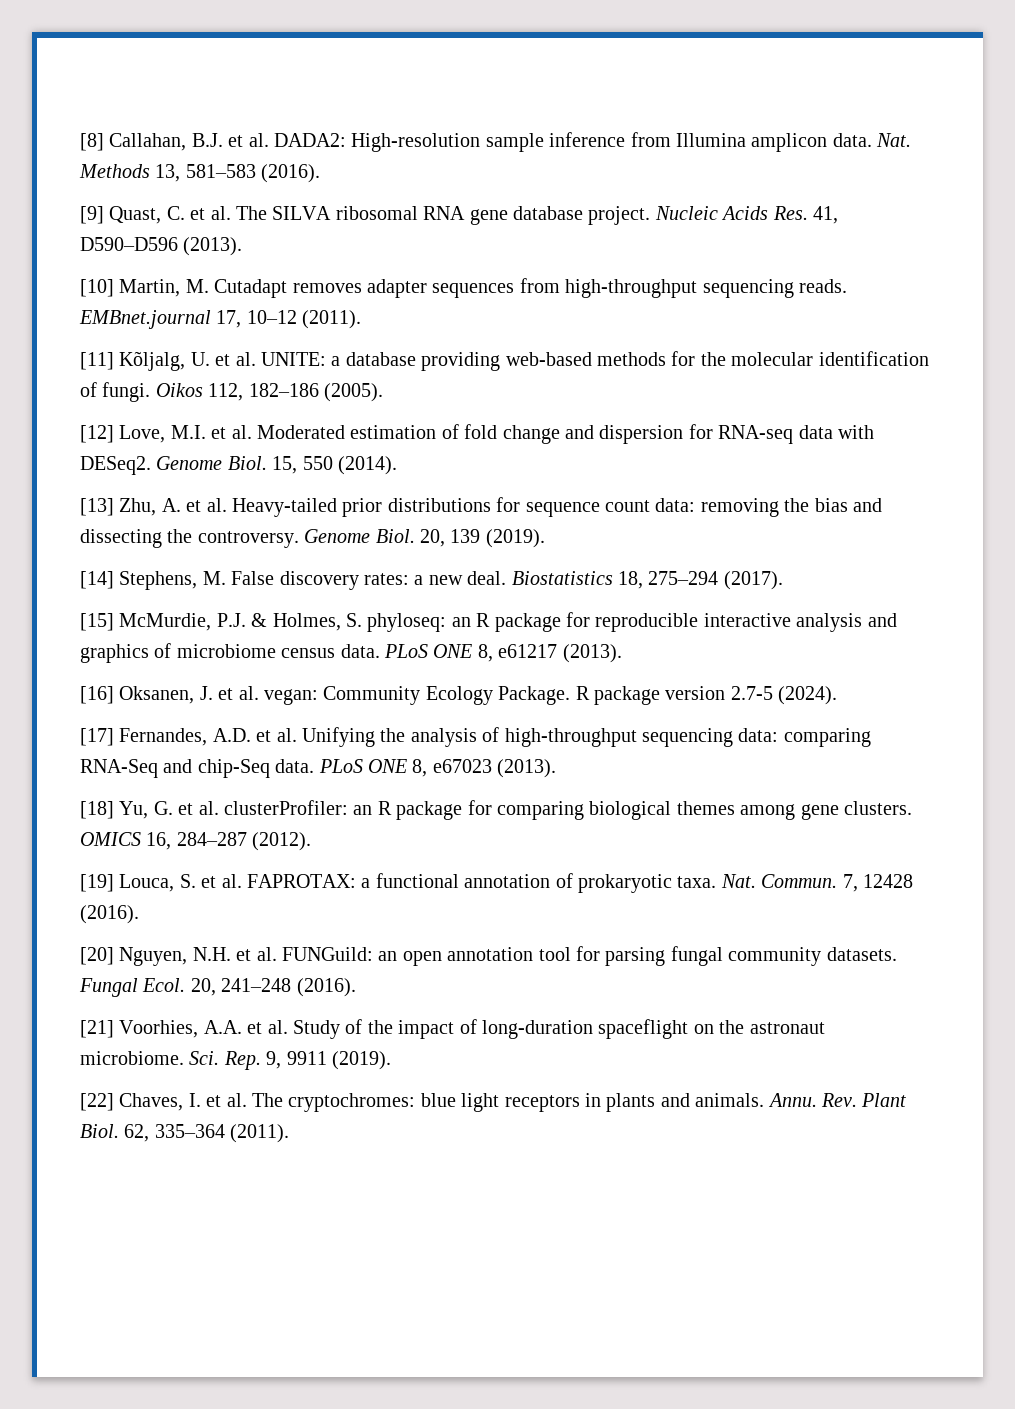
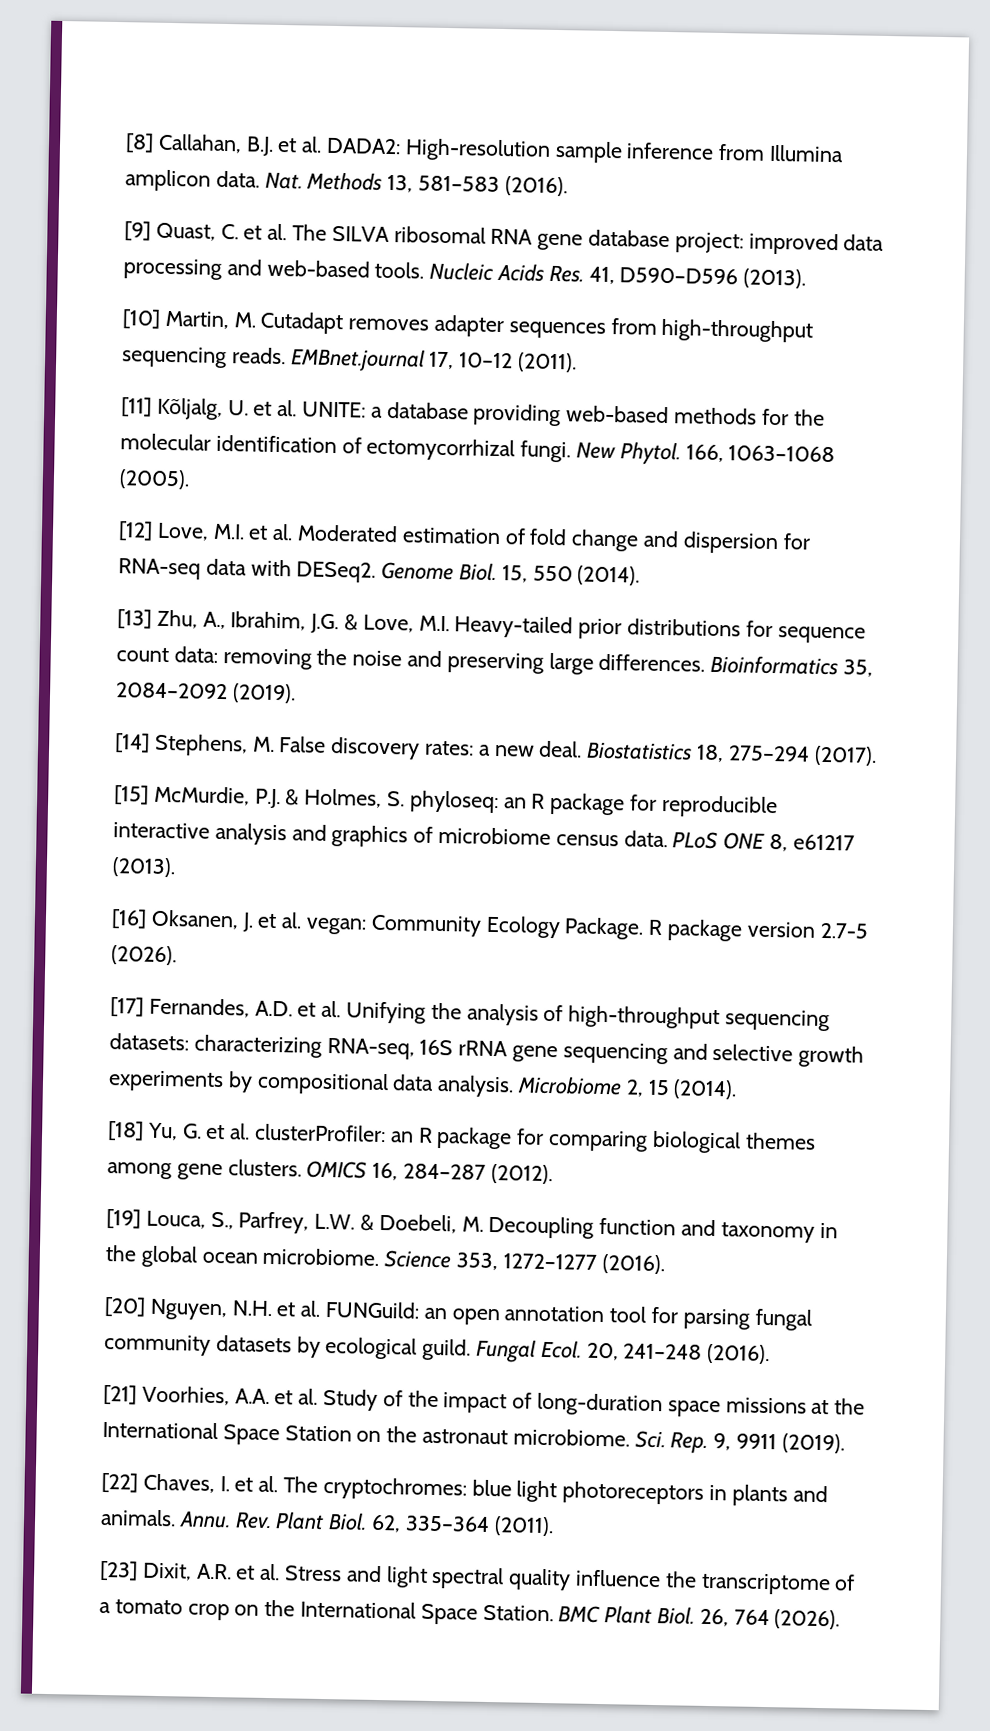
[588,206,651,225] project. -> [674,232,885,256] [123,258,425,280] project: improved data processing and web-based tools.
[102,382,319,402] fungi. Oikos 112, 182–186 -> [366,437,836,466] ectomycorrhizal fungi. New Phytol. 166, 1063–1068
[161,498,227,512] A. et al. -> [202,611,450,634] A., Ibrahim, J.G. & Love, M.I.
[814,498,882,512] [80,529,481,548] bias and dissecting the controversy. Genome Biol. 20, 139 -> [352,650,874,677] [115,682,228,700] noise and preserving large differences. Bioinformatics 35, 2084–2092
[778,686,838,705] (2024). -> [111,945,177,966] (2026).
[738,728,871,747] [80,759,557,778] data: comparing RNA-Seq and chip-Seq data. PLoS ONE 8, e67023 (2013). -> [109,1033,865,1068] [108,1070,738,1100] datasets: characterizing RNA-seq, 16S rRNA gene sequencing and selective growth experiments by compositional data analysis. Microbiome 2, 15 (2014).
[179,873,913,893] S. et al. FAPROTAX: a functional annotation of prokaryotic taxa. Nat. Commun. 7, 12428 -> [210,1211,838,1243] [105,1245,597,1271] S., Parfrey, L.W. & Doebeli, M. Decoupling function and taxonomy in the global ocean microbiome. Science 353, 1272–1277
[826,947,897,961] datasets. -> [215,1335,472,1361] datasets by ecological guild.
[598,1019,689,1039] spaceflight -> [667,1397,866,1418] [102,1420,352,1446] space missions at the International Space Station
[504,1095,580,1112] receptors -> [562,1481,705,1505] photoreceptors
(290, 1133) none -> [99,1560,856,1596] [99,1599,841,1630] // [23] Dixit, A.R. et al. Stress and light spectral quality influence the transcriptome of a tomato crop on the International Space Station. BMC Plant Biol. 26, 764 (2026).

